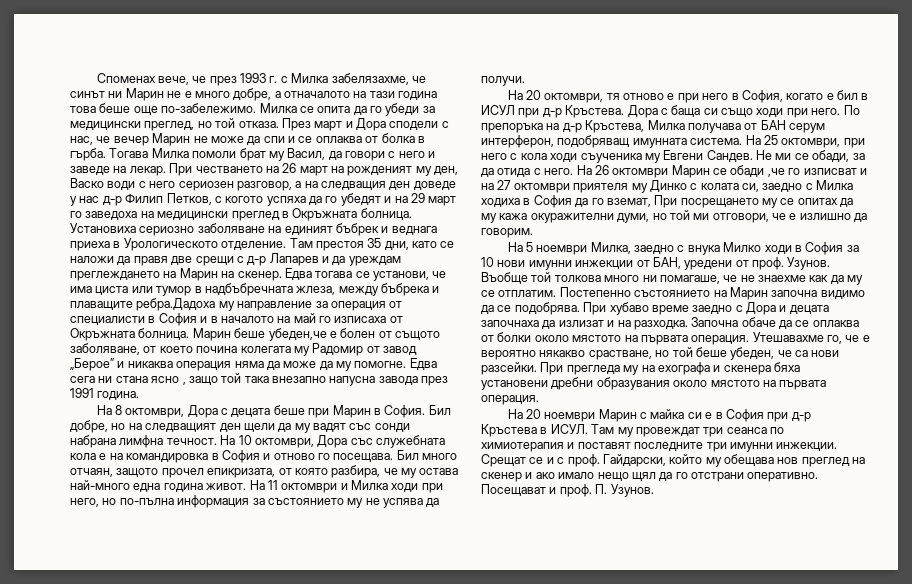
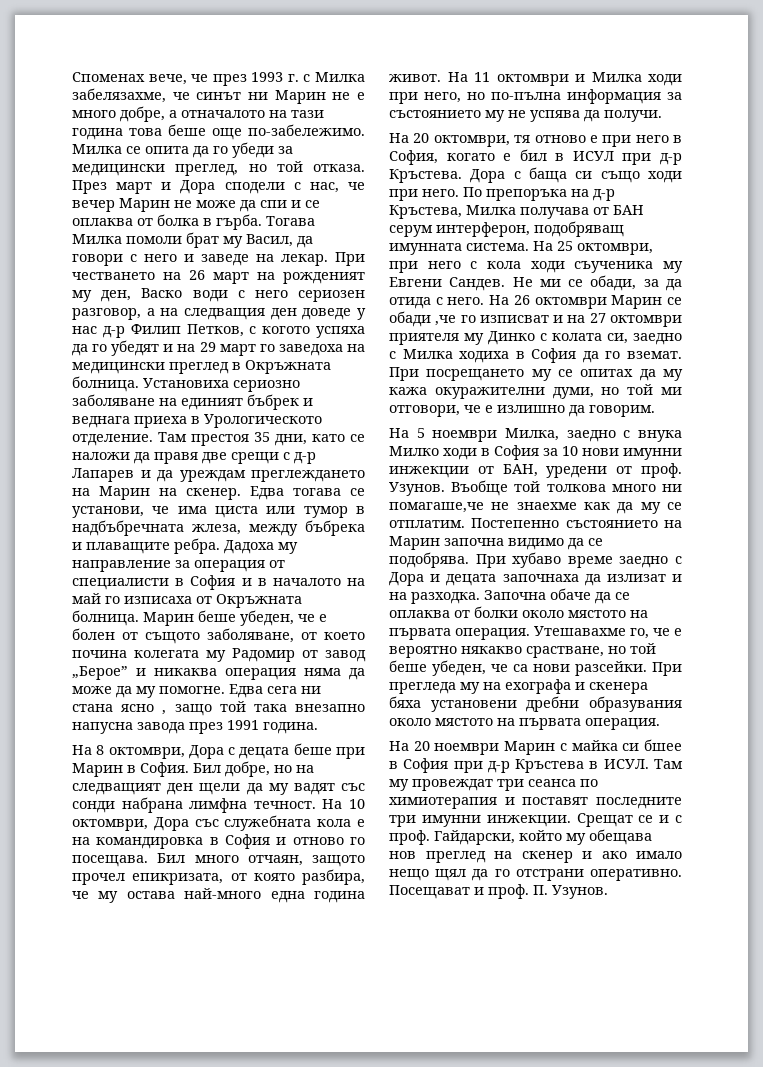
[136,298,216,311] ребра.Дадоха -> [174,538,274,554] ребра. Дадоха
[268,328,327,341] убеден,че -> [240,610,315,626] убеден, че
[606,198,651,207] вземат, -> [627,351,682,359] вземат.
[659,275,738,284] помагаше, че -> [389,502,484,513] помагаше,че
[705,412,713,419] е -> [644,739,682,751] бшее

